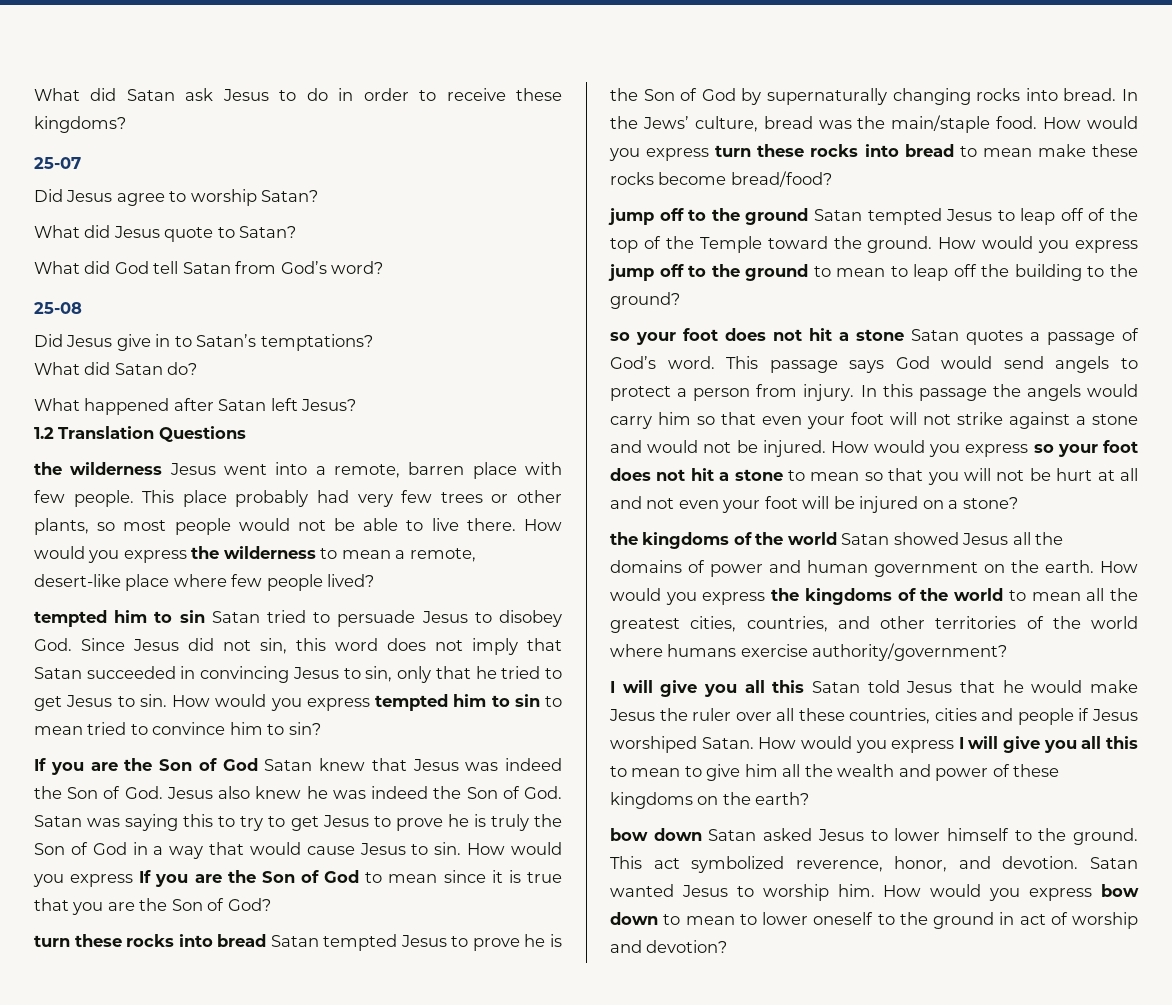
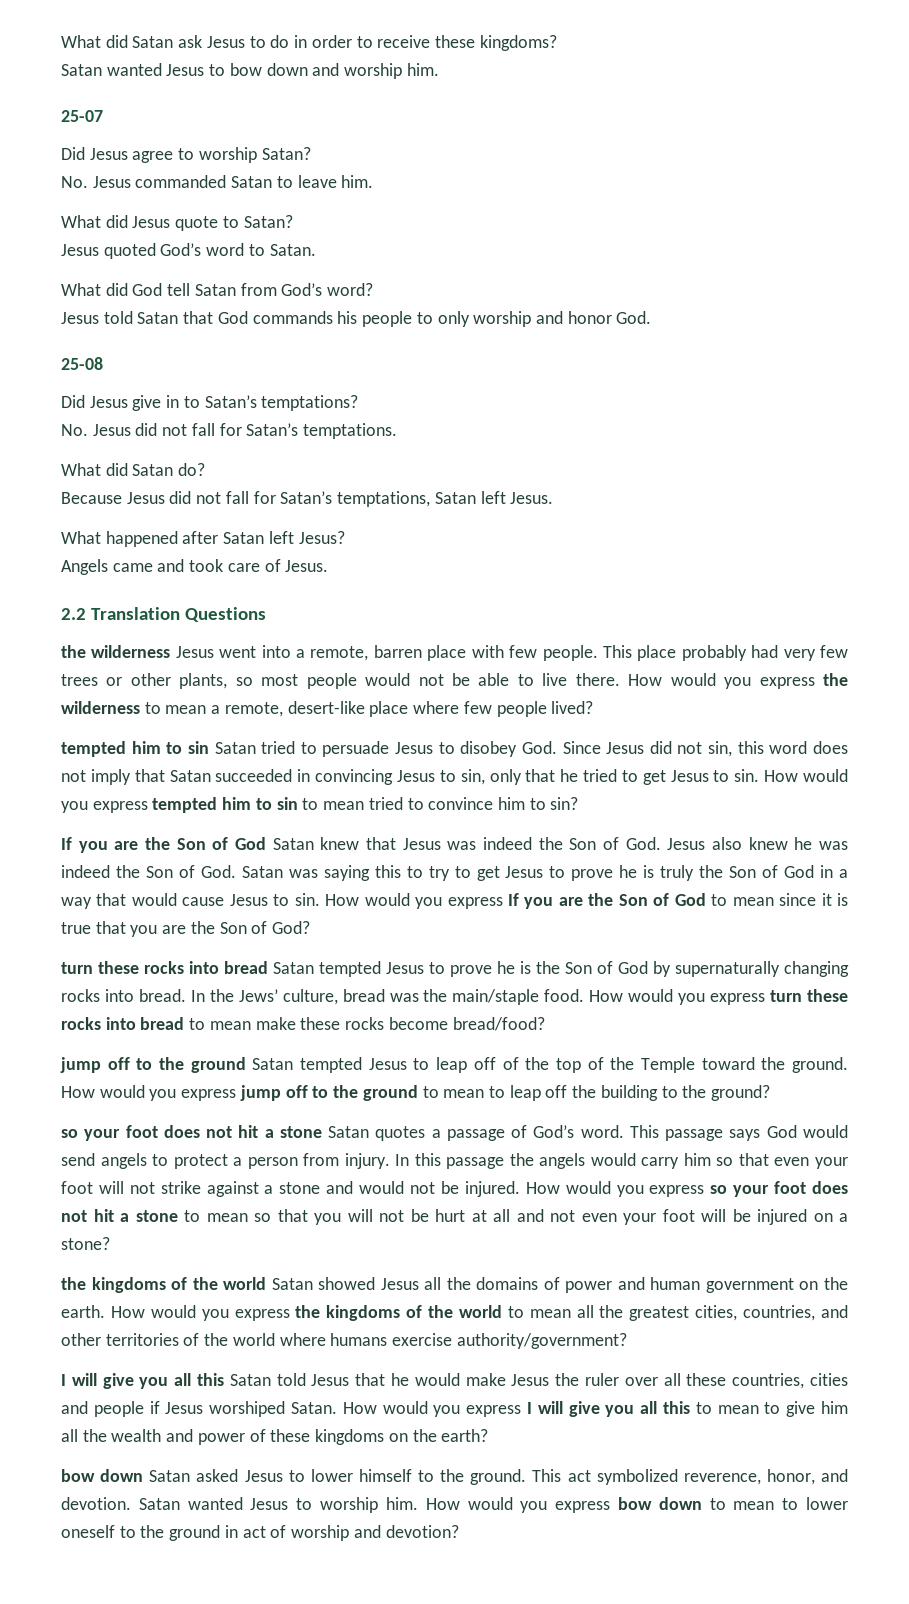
(126, 124) none -> [61,63,439,79] // Satan wanted Jesus to bow down and worship him.
(319, 196) none -> [61,175,374,188] // No. Jesus commanded Satan to leave him.
(297, 232) none -> [61,243,316,259] // Jesus quoted God’s word to Satan.
(384, 267) none -> [61,311,652,327] // Jesus told Satan that God commands his people to only worship and honor God.
[34,362,198,375] What did Satan do? -> [61,423,398,439] [61,463,206,476] [61,491,554,507] No. Jesus did not fall for Satan’s temptations. // What did Satan do? // Because Jesus did not fall for Satan’s temptations, Satan left Jesus.
[34,427,54,439] 1.2 -> [61,559,329,575] [61,608,86,620] Angels came and took care of Jesus. // 2.2

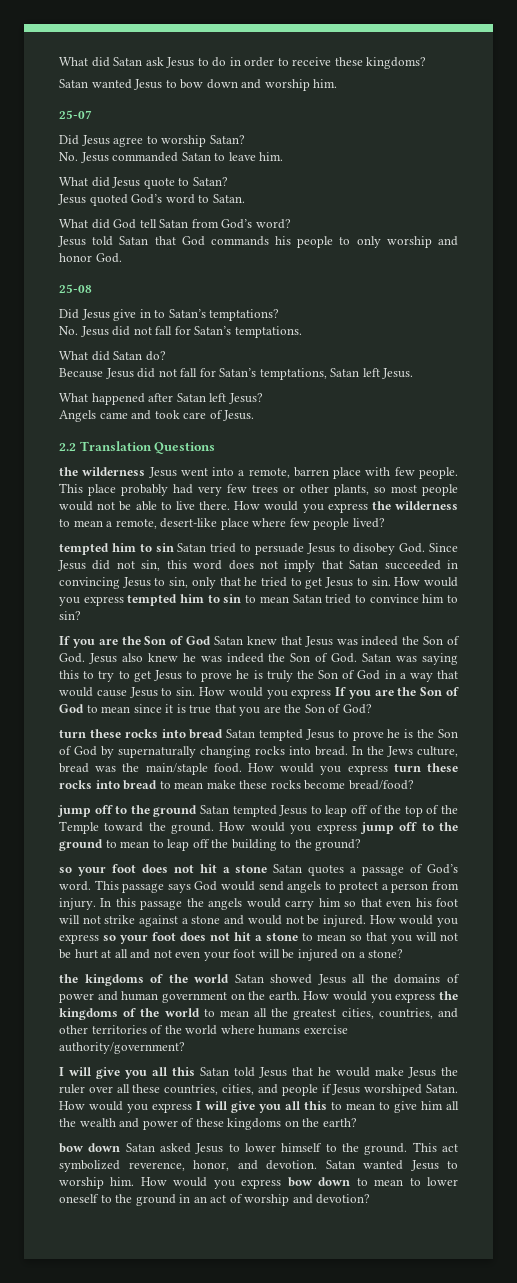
(365, 805) none -> [292,594,322,603] Satan
[238,989,278,1002] Jews’ -> [387,746,413,757] Jews
[814,1157,848,1169] your -> [415,898,432,907] his
[809,1373,848,1386] cities -> [222,1084,255,1095] cities,
(238, 1531) none -> [193,1196,207,1203] an

